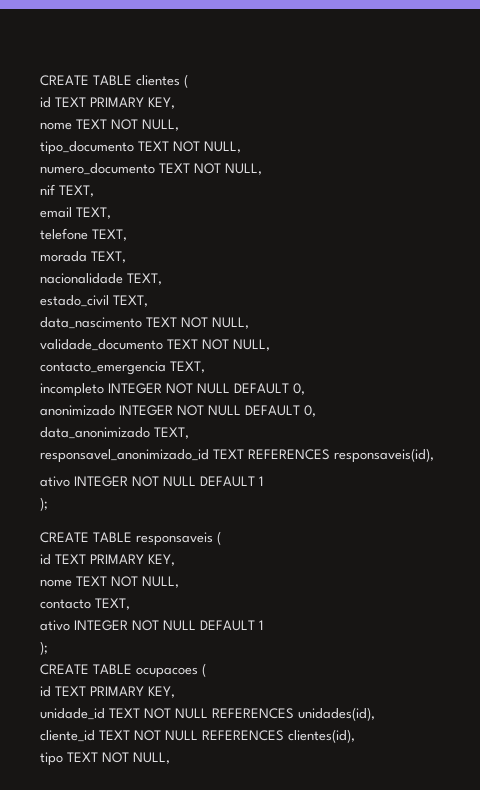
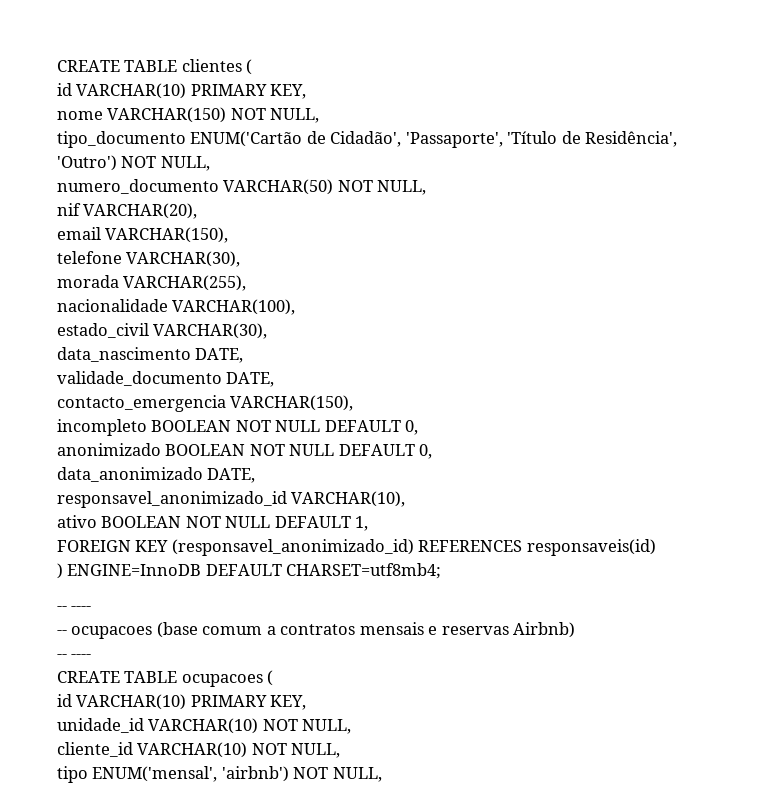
[55,97,175,109] [40,119,107,130] TEXT PRIMARY KEY, // nome TEXT -> [76,83,307,99] [57,107,227,123] VARCHAR(10) PRIMARY KEY, // nome VARCHAR(150)
[138,141,169,151] TEXT -> [190,131,678,148] [57,155,117,171] ENUM('Cartão de Cidadão', 'Passaporte', 'Título de Residência', 'Outro')
[159,163,190,173] TEXT -> [223,179,334,195] VARCHAR(50)
[59,185,94,197] TEXT, -> [83,203,198,219] VARCHAR(20),
[76,207,111,219] TEXT, -> [105,227,229,243] VARCHAR(150),
[92,229,127,241] TEXT, -> [126,251,241,267] VARCHAR(30),
[91,251,126,263] TEXT, -> [123,275,247,291] VARCHAR(255),
[127,273,162,285] TEXT, -> [172,299,296,315] VARCHAR(100),
[113,295,148,307] TEXT, -> [153,323,268,339] VARCHAR(30),
[146,317,249,329] [40,339,270,351] TEXT NOT NULL, // validade_documento TEXT NOT NULL, -> [195,348,244,363] [57,371,275,387] DATE, // validade_documento DATE,
[170,361,205,373] TEXT, -> [230,395,354,411] VARCHAR(150),
[108,383,162,394] INTEGER -> [151,420,232,432] BOOLEAN
[119,405,173,416] INTEGER -> [165,444,246,456] BOOLEAN
[154,427,189,439] TEXT, -> [207,468,256,483] DATE,
[213,448,434,463] [40,476,263,487] [40,497,48,511] [40,531,221,546] [40,554,175,566] [40,576,179,588] [40,598,130,610] [40,620,263,631] [40,641,48,655] TEXT REFERENCES responsaveis(id), // ativo INTEGER NOT NULL DEFAULT 1 // ); // CREATE TABLE responsaveis ( // id TEXT PRIMARY KEY, // nome TEXT NOT NULL, // contacto TEXT, // ativo INTEGER NOT NULL DEFAULT 1 // ); -> [291,491,406,507] [57,515,369,531] [57,539,656,556] [57,563,442,579] [57,606,92,611] [57,622,576,639] [57,654,92,659] VARCHAR(10), // ativo BOOLEAN NOT NULL DEFAULT 1, // FOREIGN KEY (responsavel_anonimizado_id) REFERENCES responsaveis(id) // ) ENGINE=InnoDB DEFAULT CHARSET=utf8mb4; // -- ---- // -- ocupacoes (base comum a contratos mensais e reservas Airbnb) // -- ----
[55,686,86,696] TEXT -> [76,694,187,710] VARCHAR(10)
[109,707,375,721] [40,729,355,743] TEXT NOT NULL REFERENCES unidades(id), // cliente_id TEXT NOT NULL REFERENCES clientes(id), -> [148,718,352,734] [57,742,341,758] VARCHAR(10) NOT NULL, // cliente_id VARCHAR(10) NOT NULL,
[67,752,98,762] TEXT -> [92,766,289,782] ENUM('mensal', 'airbnb')

